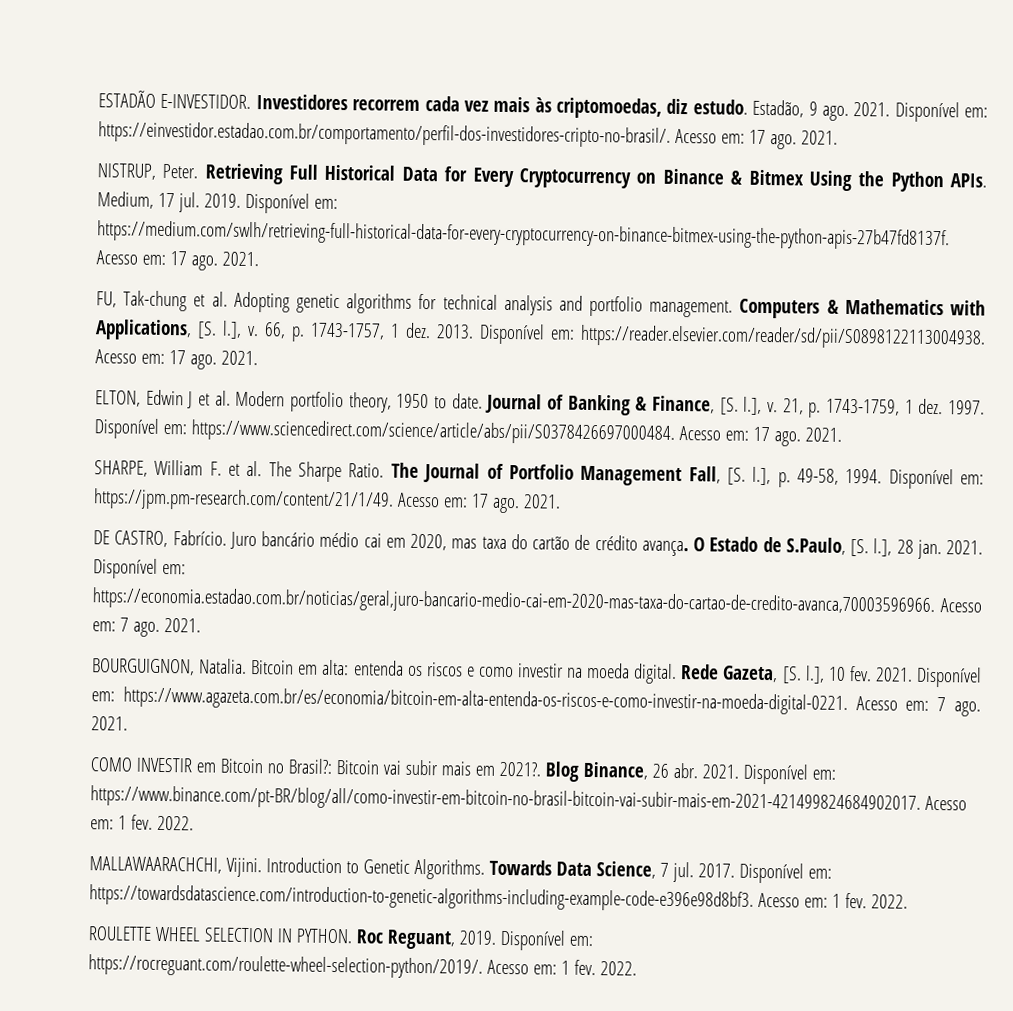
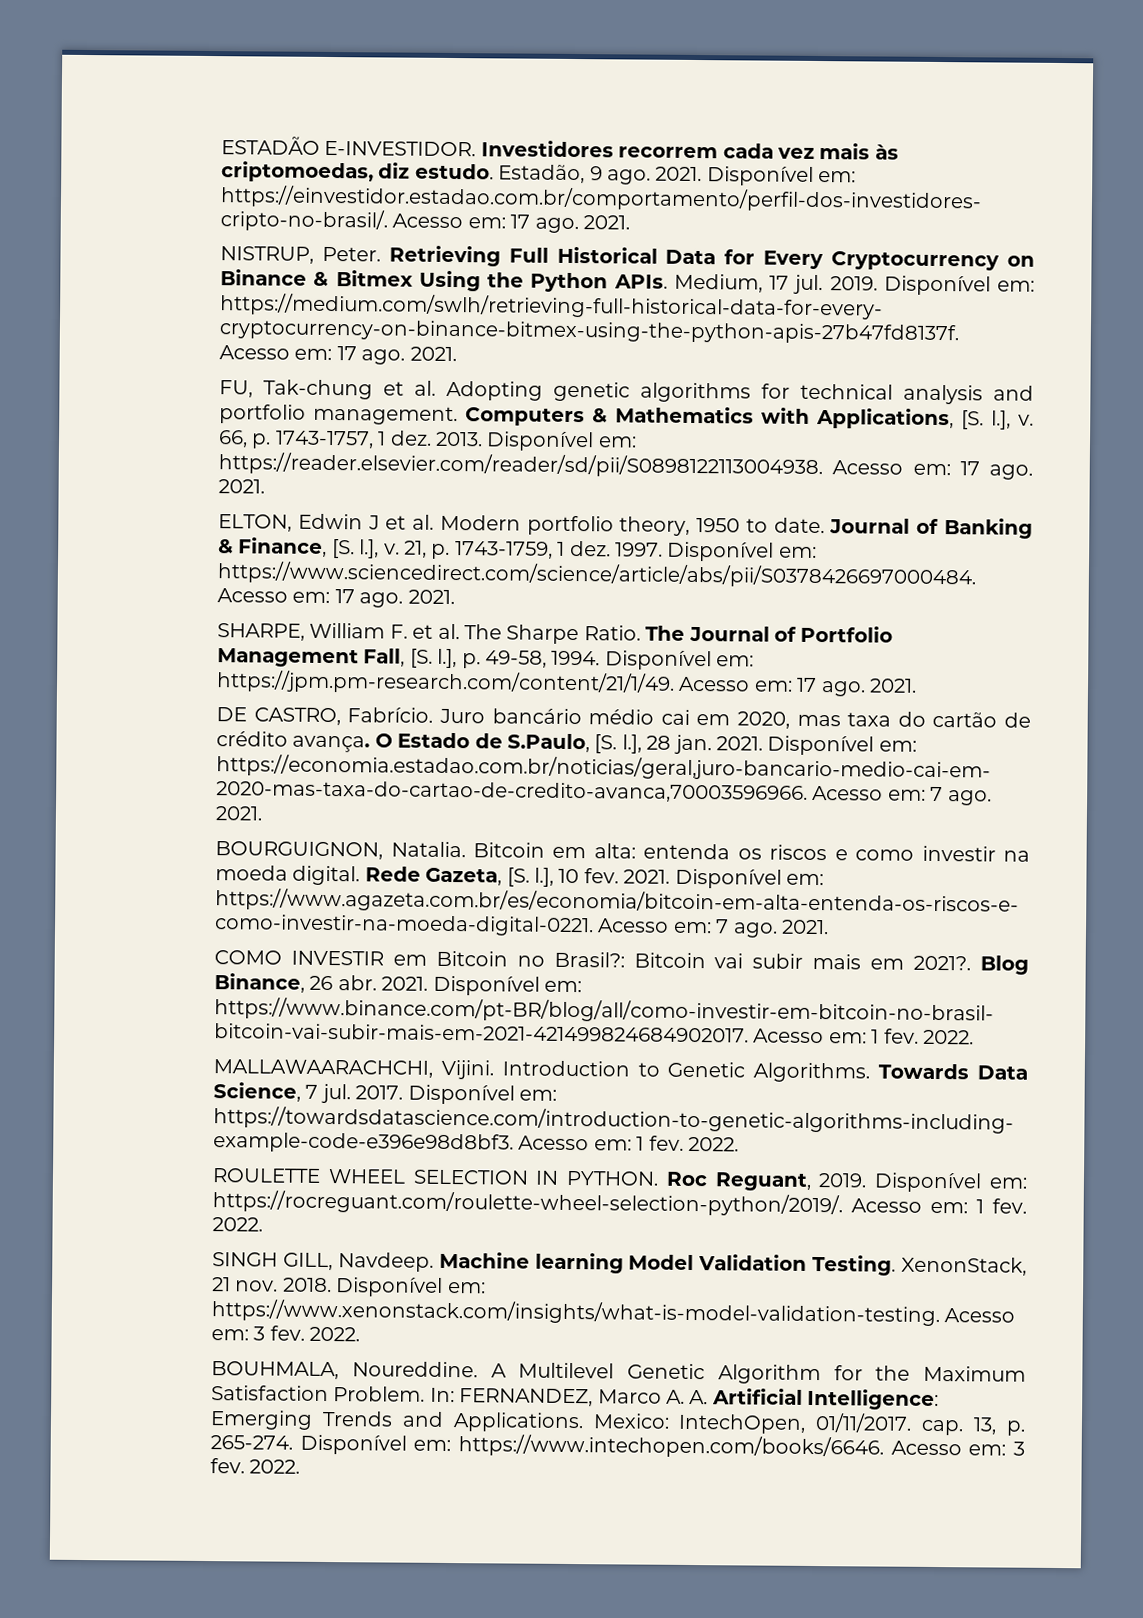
(637, 968) none -> [212,1251,1027,1276] [212,1277,486,1297] [211,1299,1016,1327] [211,1325,361,1342] [211,1361,1026,1385] [211,1385,940,1411] [210,1410,1025,1436] [210,1434,1025,1459] [210,1458,301,1474] // SINGH GILL, Navdeep. Machine learning Model Validation Testing. XenonStack, 21 nov. 2018. Disponível em: https://www.xenonstack.com/insights/what-is-model-validation-testing. Acesso em: 3 fev. 2022. // BOUHMALA, Noureddine. A Multilevel Genetic Algorithm for the Maximum Satisfaction Problem. In: FERNANDEZ, Marco A. A. Artificial Intelligence: Emerging Trends and Applications. Mexico: IntechOpen, 01/11/2017. cap. 13, p. 265-274. Disponível em: https://www.intechopen.com/books/6646. Acesso em: 3 fev. 2022.

